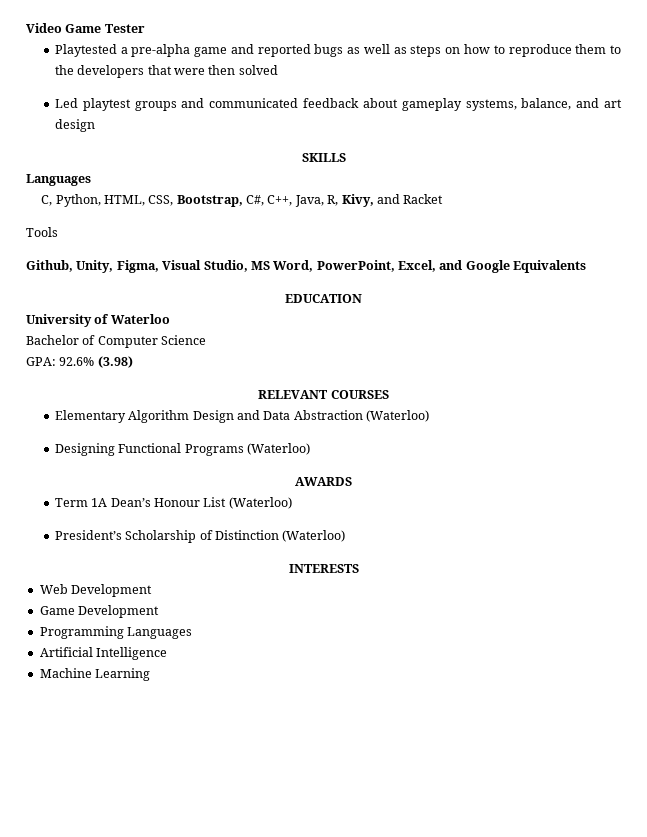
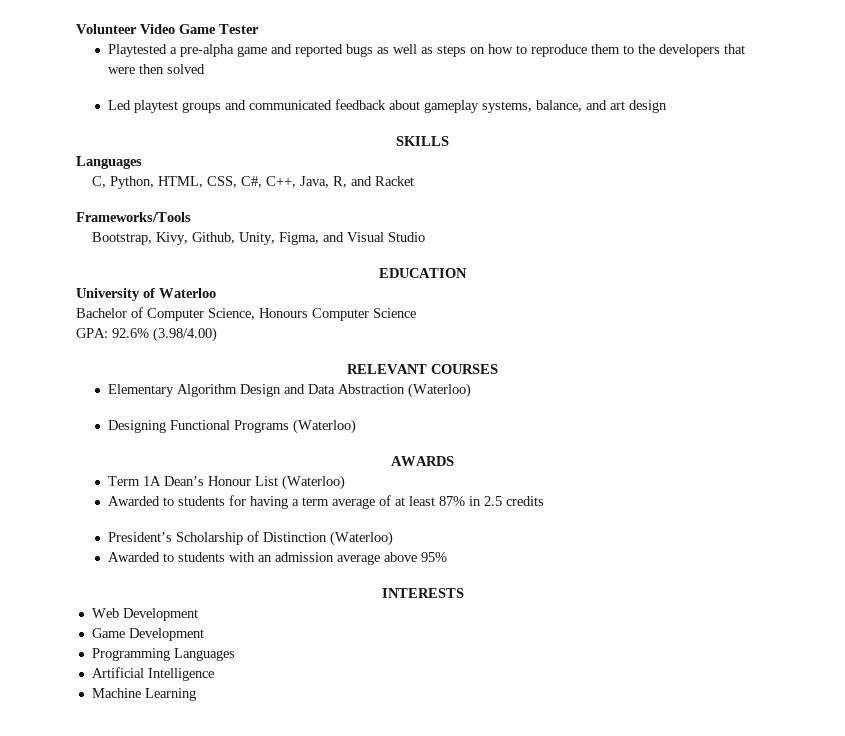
(26, 28) none -> [76,24,137,34] Volunteer
[176,195,243,207] Bootstrap, -> (238, 182) none
[341,194,374,207] Kivy, -> (348, 182) none
[26,227,58,237] [26,260,587,273] Tools // Github, Unity, Figma, Visual Studio, MS Word, PowerPoint, Excel, and Google Equivalents -> [76,212,191,222] [92,232,426,245] Frameworks/Tools // Bootstrap, Kivy, Github, Unity, Figma, and Visual Studio
(158, 342) none -> [208,308,369,321] Science, Honours Computer
[97,356,133,368] (3.98) -> [153,327,217,342] (3.98/4.00)
(292, 503) none -> [108,495,545,509] // Awarded to students for having a term average of at least 87% in 2.5 credits
(346, 536) none -> [108,552,448,565] // Awarded to students with an admission average above 95%

